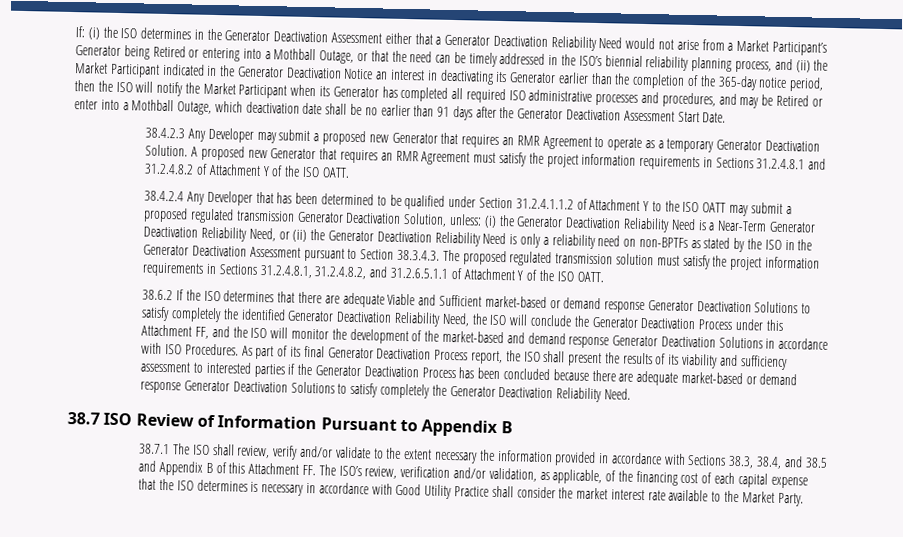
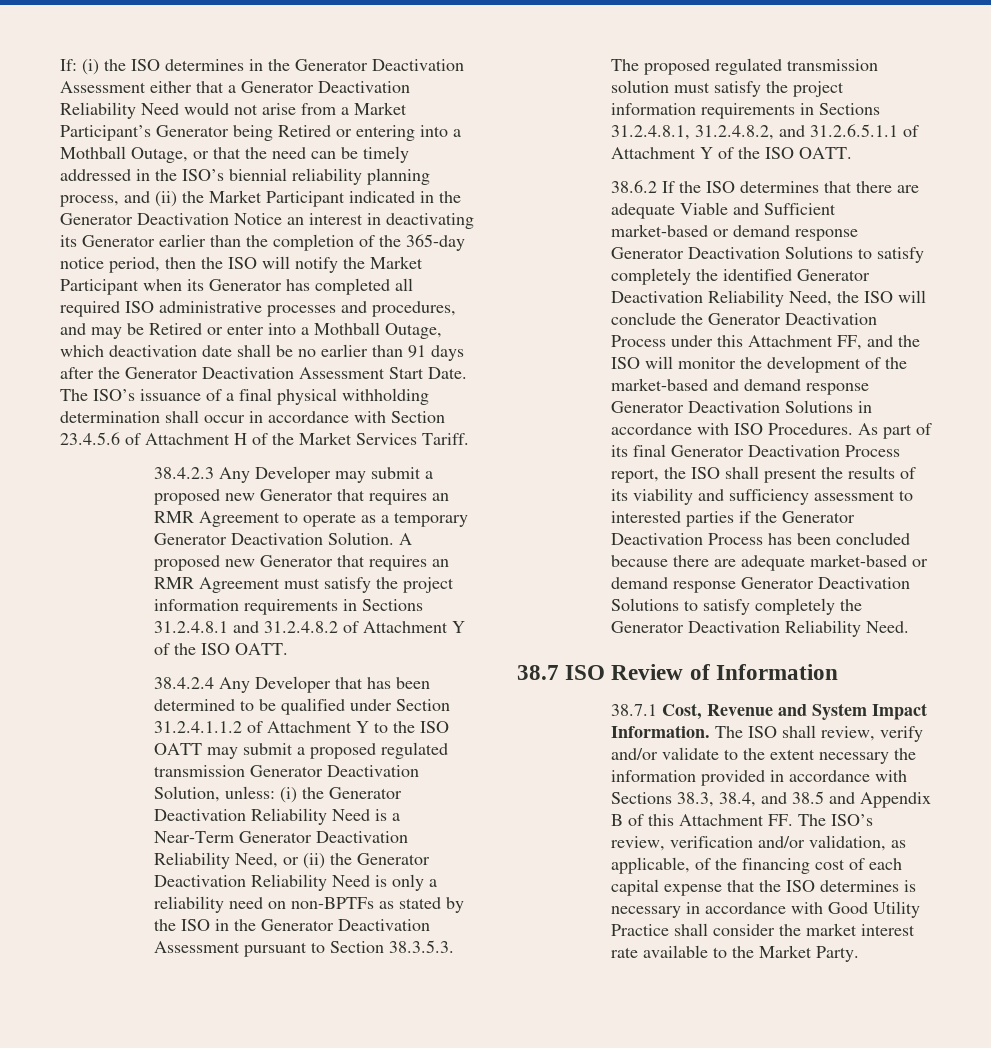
(727, 117) none -> [60,388,429,405] [60,410,445,423] [60,432,469,445] The ISO’s issuance of a final physical withholding determination shall occur in accordance with Section 23.4.5.6 of Attachment H of the Market Services Tariff.
[397,249,441,261] 38.3.4.3. -> [388,940,454,953] 38.3.5.3.
[320,417,513,438] [139,443,171,455] Pursuant to Appendix B // 38.7.1 -> [610,703,927,720] [610,725,710,738] // 38.7.1 Cost, Revenue and System Impact Information.

